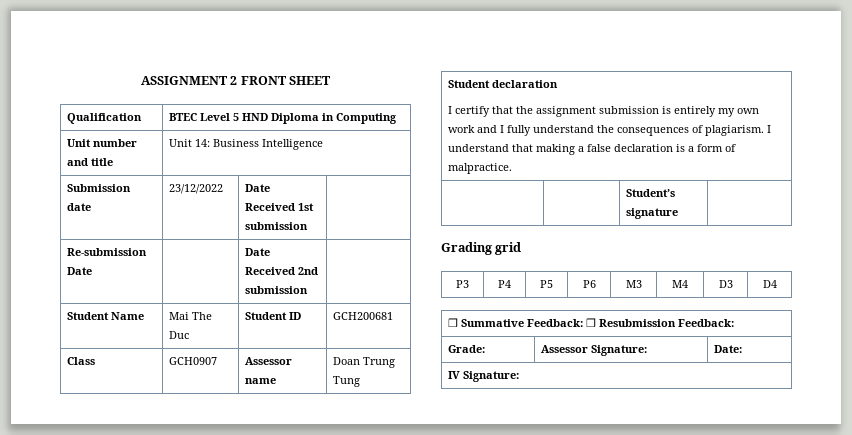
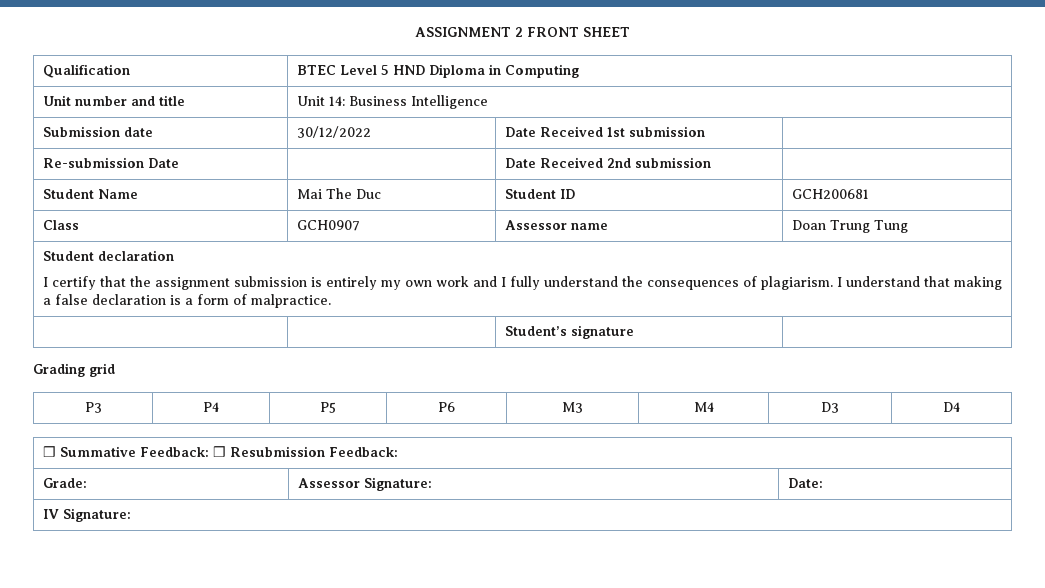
[169,184,224,194] 23/12/2022 -> [296,126,371,138] 30/12/2022

